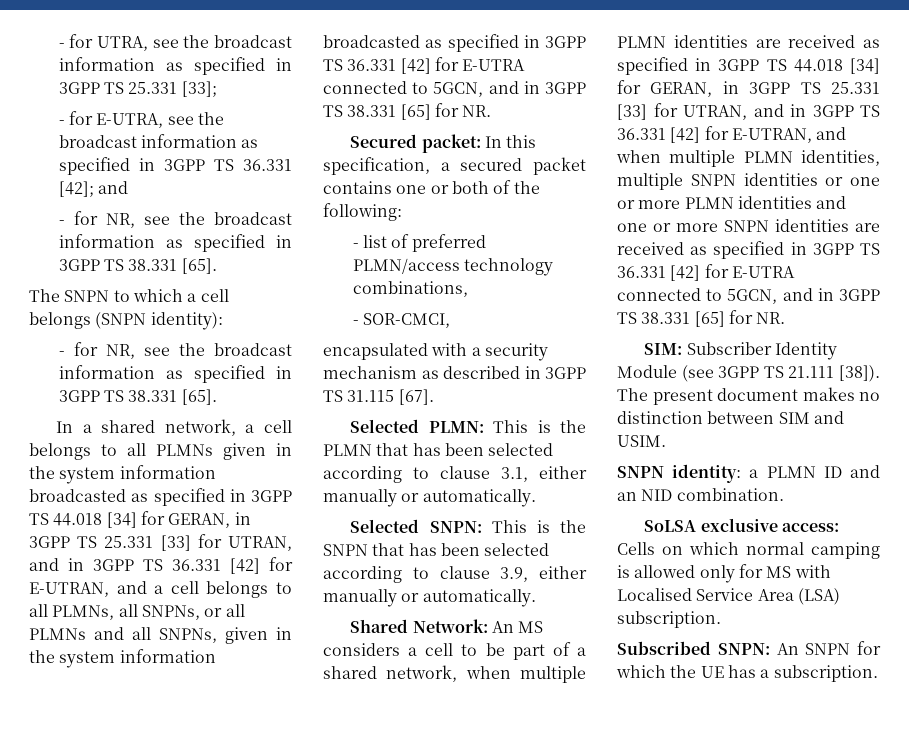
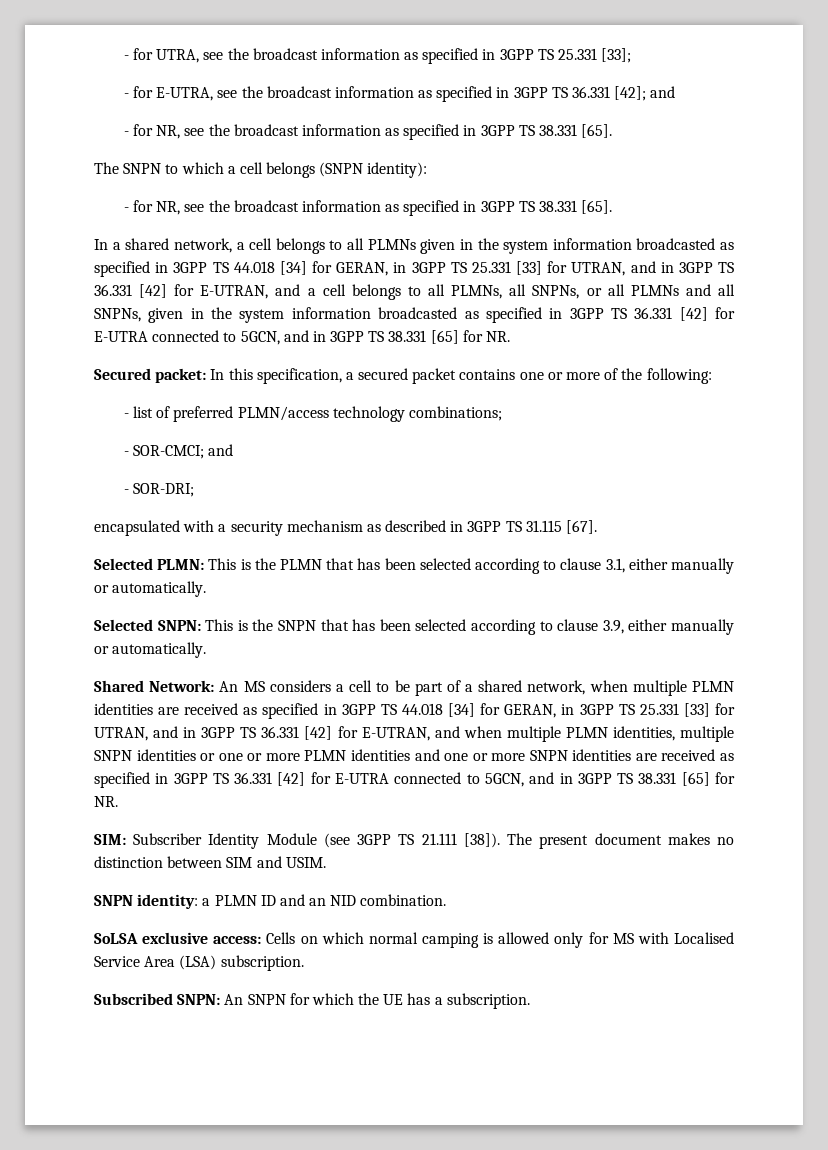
[451,181,489,194] both -> [566,372,601,380] more
[352,281,468,297] [352,313,450,328] combinations, // - SOR-CMCI, -> [408,406,502,421] [123,444,234,459] [123,483,194,497] combinations; // - SOR-CMCI; and // - SOR-DRI;

